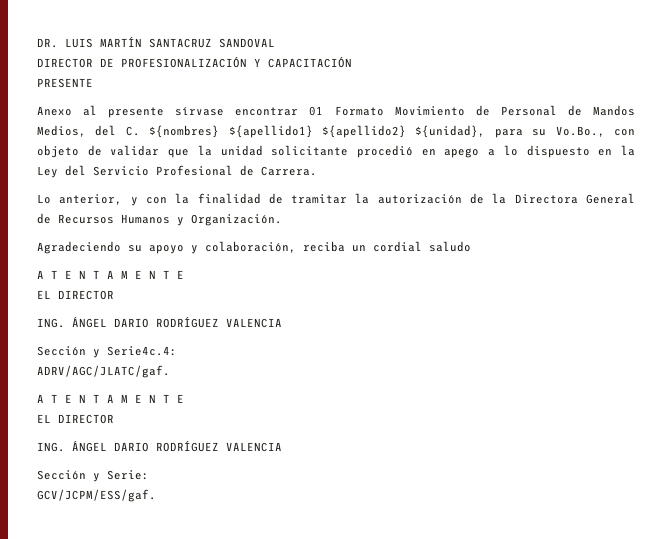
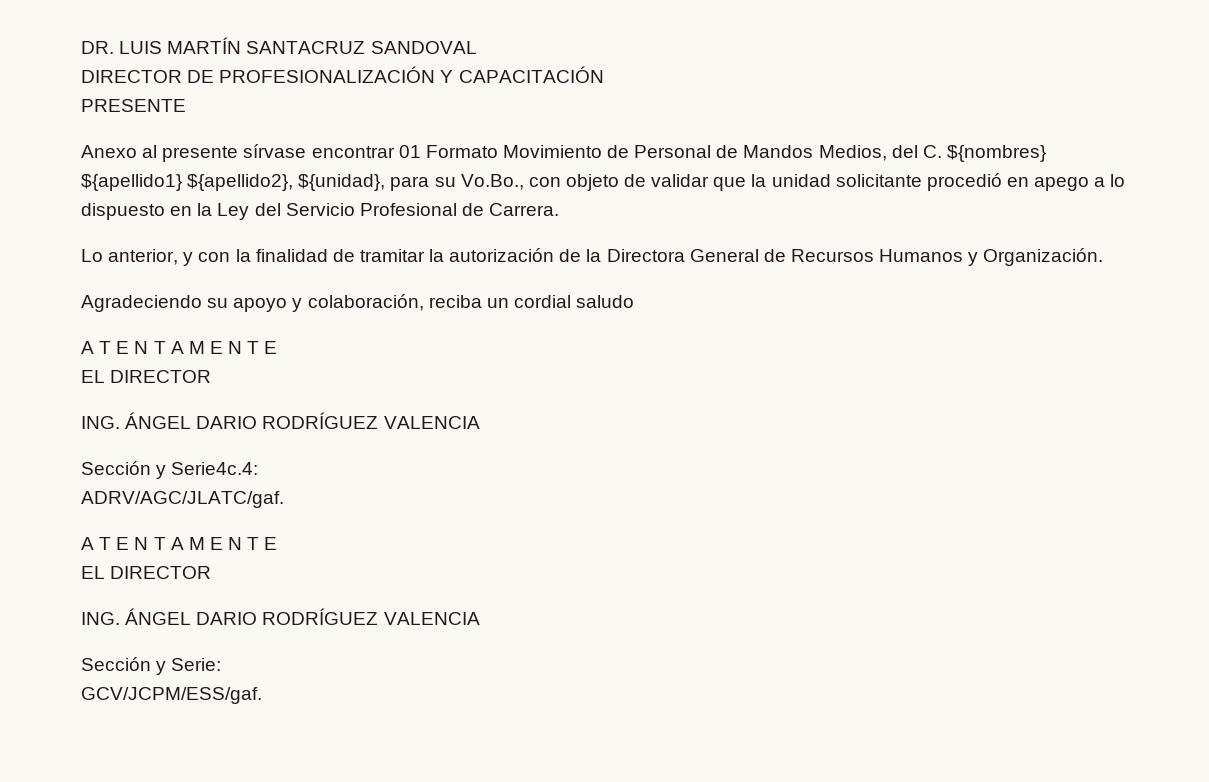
[322,125,406,138] ${apellido2} -> [187,174,294,191] ${apellido2},

